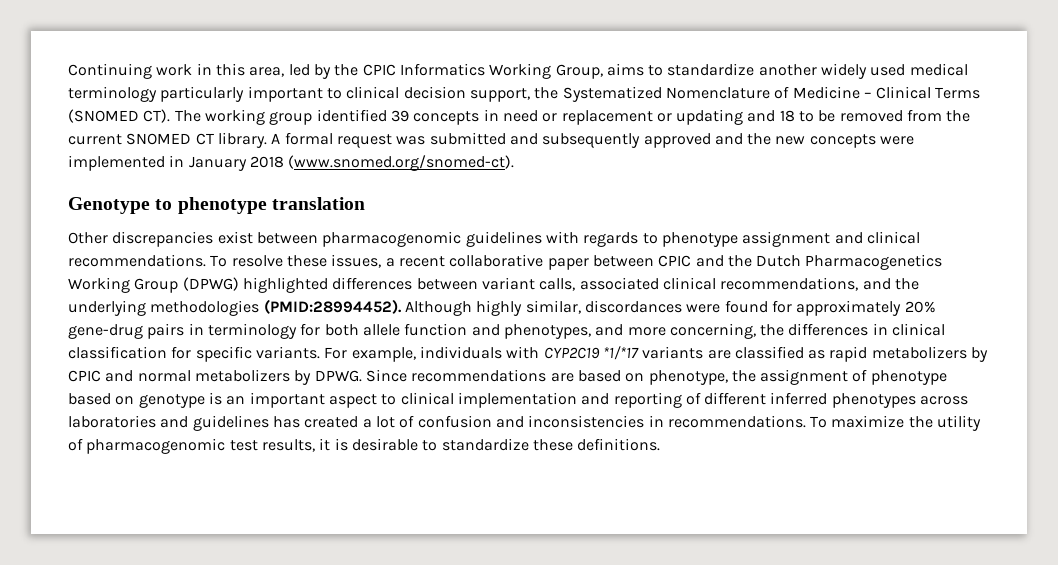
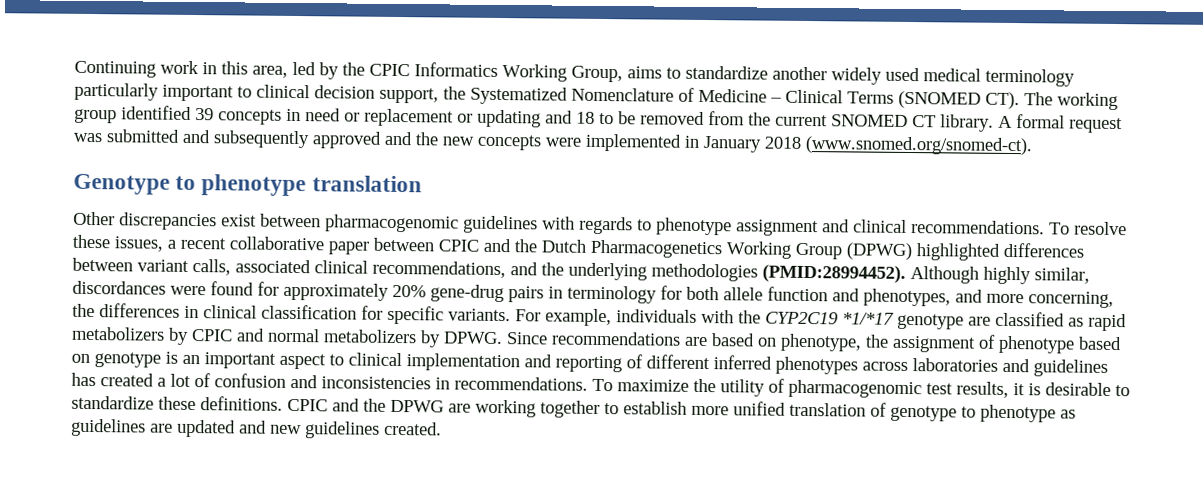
(540, 352) none -> [738,310,761,324] the
[642,346,704,359] variants -> [897,313,964,330] genotype
(661, 444) none -> [287,398,1076,423] [71,418,442,439] CPIC and the DPWG are working together to establish more unified translation of genotype to phenotype as guidelines are updated and new guidelines created.

